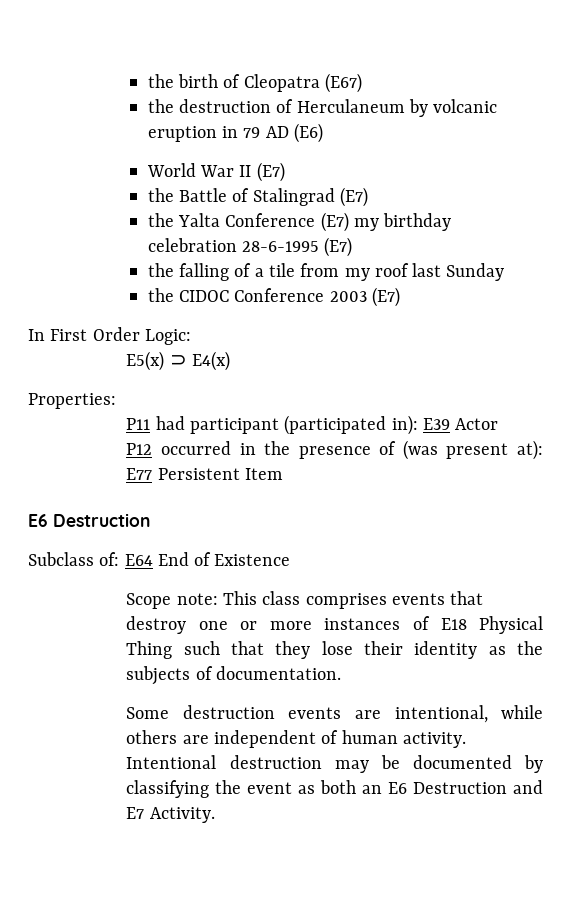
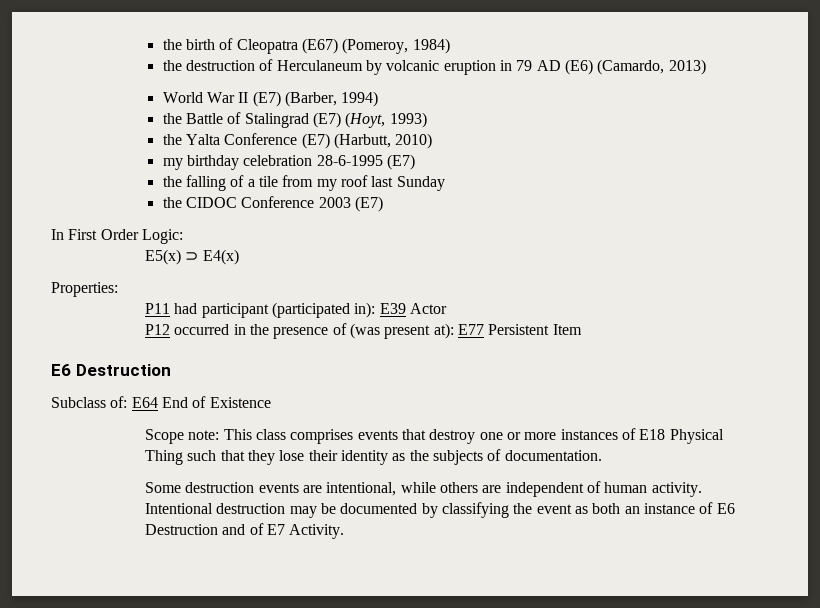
(362, 83) none -> [342,38,450,54] (Pomeroy, 1984)
(323, 133) none -> [597,59,706,75] (Camardo, 2013)
(285, 172) none -> [285,91,379,107] (Barber, 1994)
(368, 197) none -> [345,112,427,128] (Hoyt, 1993)
(349, 222) none -> [334,133,433,149] (Harbutt, 2010) //
(383, 789) none -> [643,502,714,514] instance of
(544, 787) none -> [249,523,264,535] of

